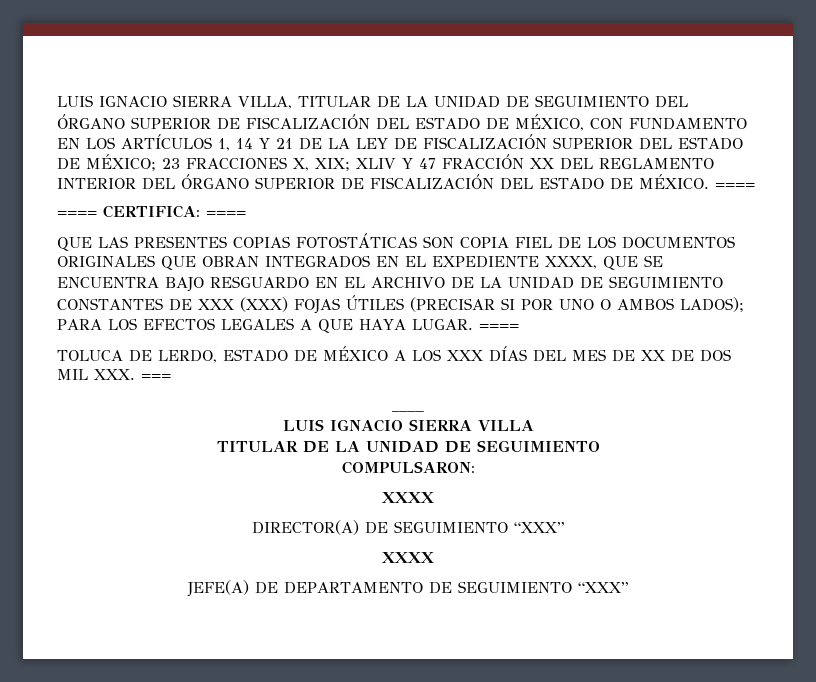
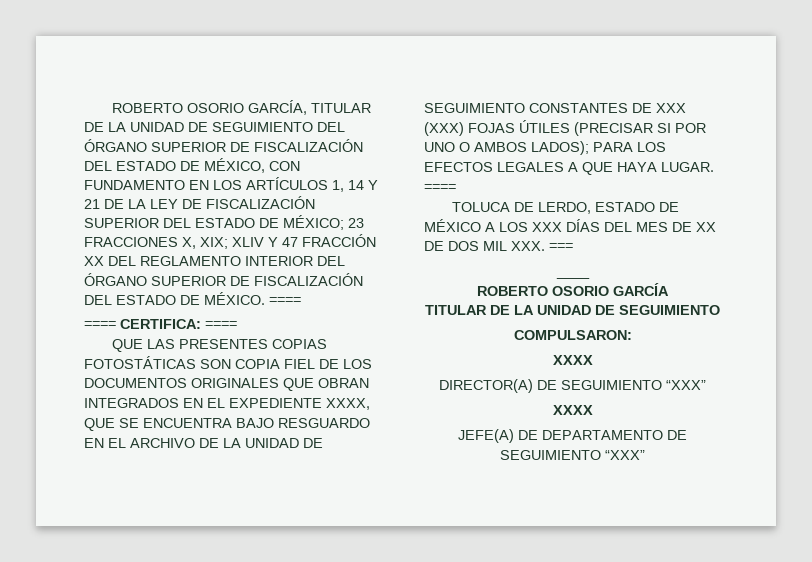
[57,95,292,109] LUIS IGNACIO SIERRA VILLA, -> [111,100,307,115] ROBERTO OSORIO GARCÍA,
[282,419,534,432] LUIS IGNACIO SIERRA VILLA -> [477,283,669,296] ROBERTO OSORIO GARCÍA

